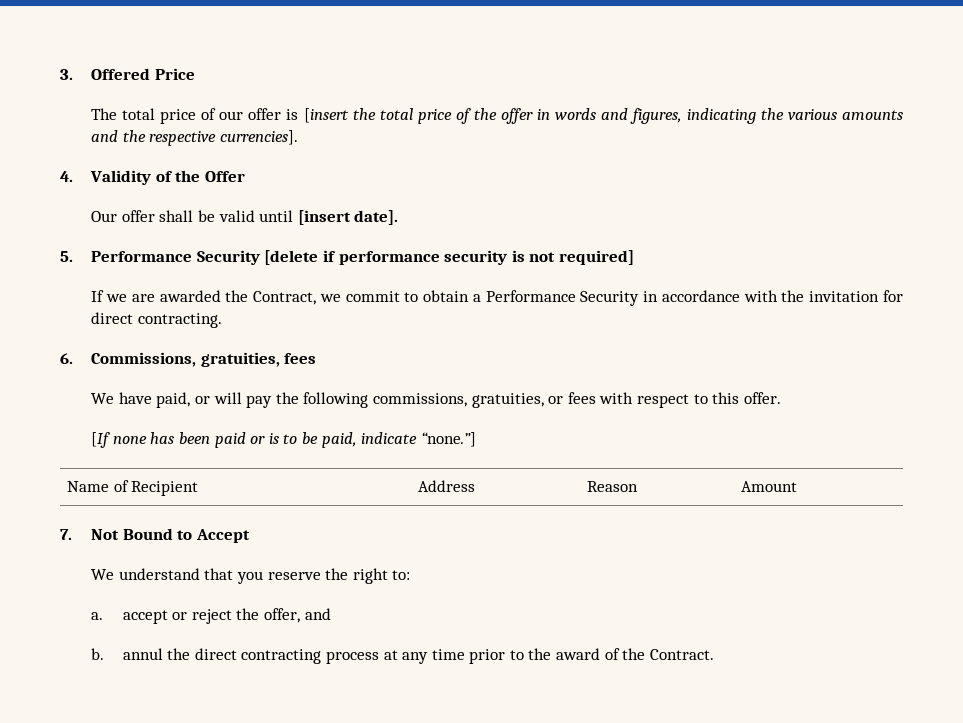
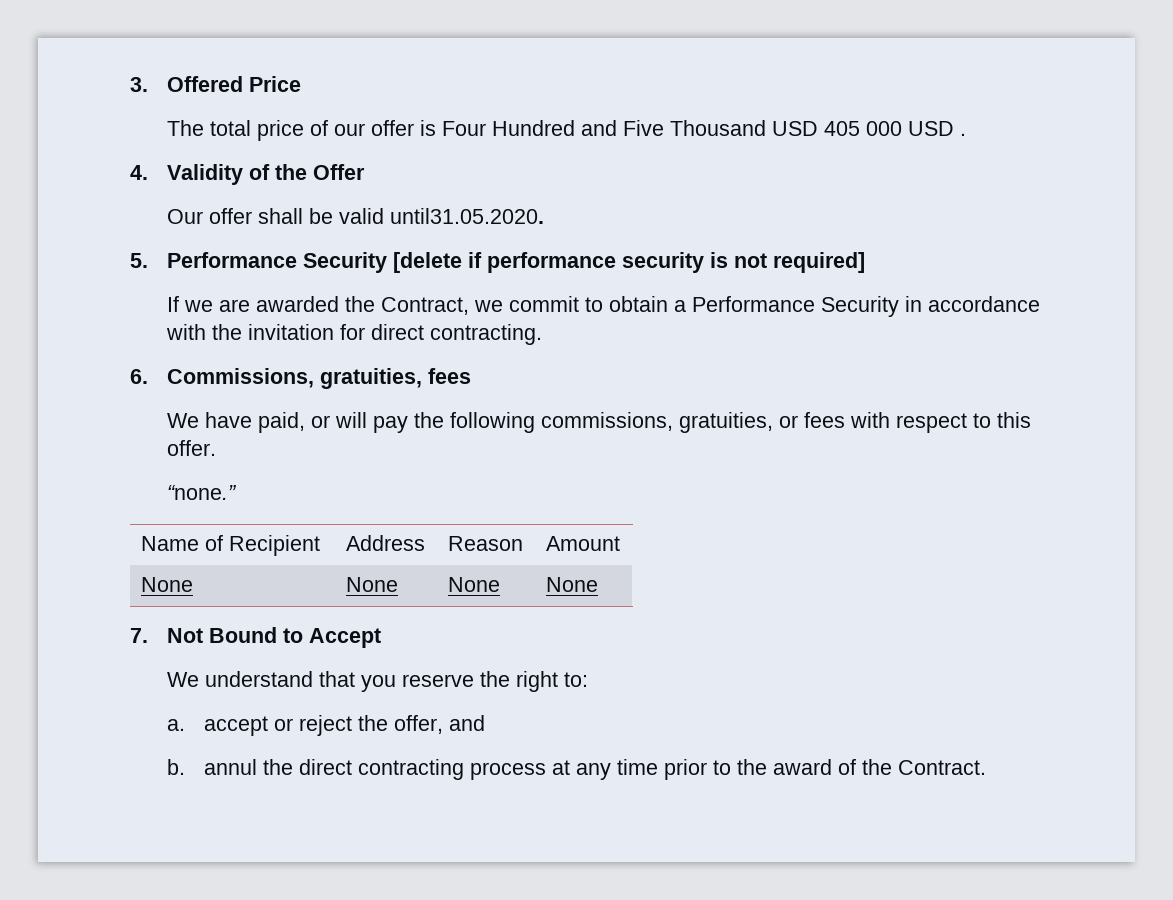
[303,108,903,124] [91,130,299,146] [insert the total price of the offer in words and figures, indicating the various amounts and the respective currencies]. -> [441,120,966,136] Four Hundred and Five Thousand USD 405 000 USD .
[259,210,399,225] until [insert date]. -> [389,208,544,224] until31.05.2020.
[91,432,476,448] [If none has been paid or is to be paid, indicate “none.”] -> [166,485,236,500] “none.”
(798, 486) none -> [141,577,194,592] [346,577,399,592] [448,577,501,592] [546,577,599,592] // None | None | None | None

